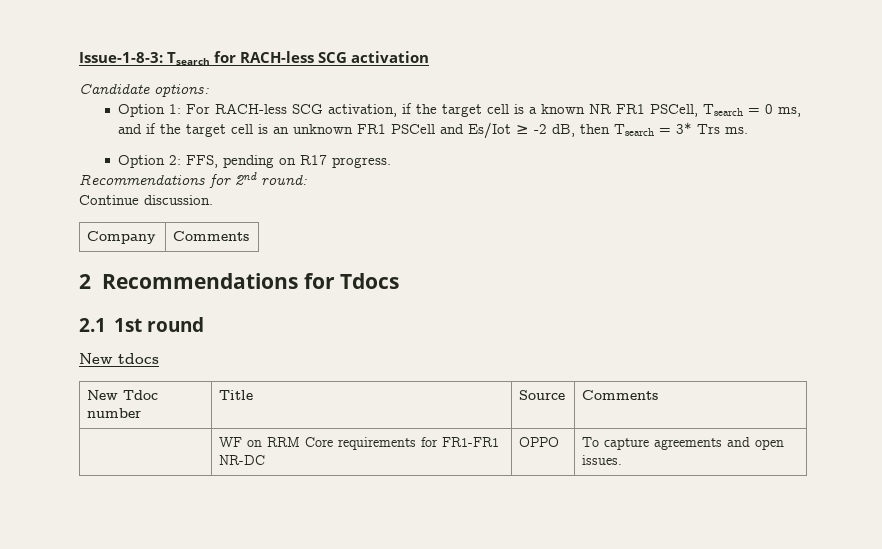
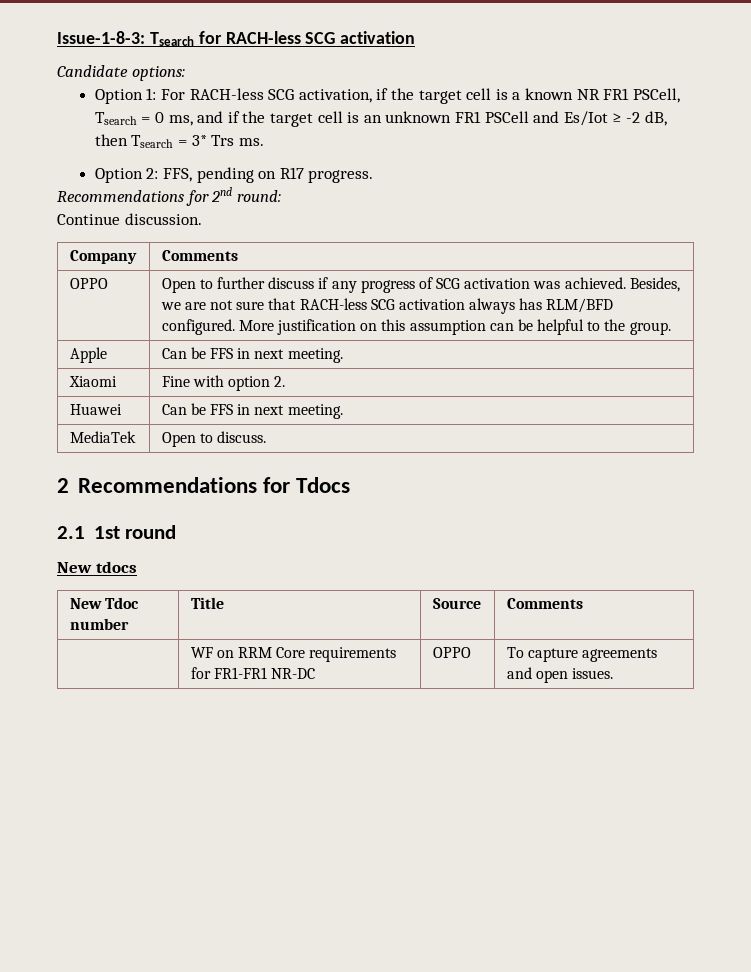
(250, 236) none -> [69,278,108,289] [161,277,680,293] [160,298,614,314] [161,319,671,335] [69,347,107,363] [161,347,343,363] [68,376,117,387] [161,375,286,391] [69,404,122,415] [161,403,343,419] [69,431,136,443] [161,431,266,447] // OPPO | Open to further discuss if any progress of SCG activation was achieved. Besides, we are not sure that RACH-less SCG activation always has RLM/BFD configured. More justification on this assumption can be helpful to the group. // Apple | Can be FFS in next meeting. // Xiaomi | Fine with option 2. // Huawei | Can be FFS in next meeting. // MediaTek | Open to discuss.

